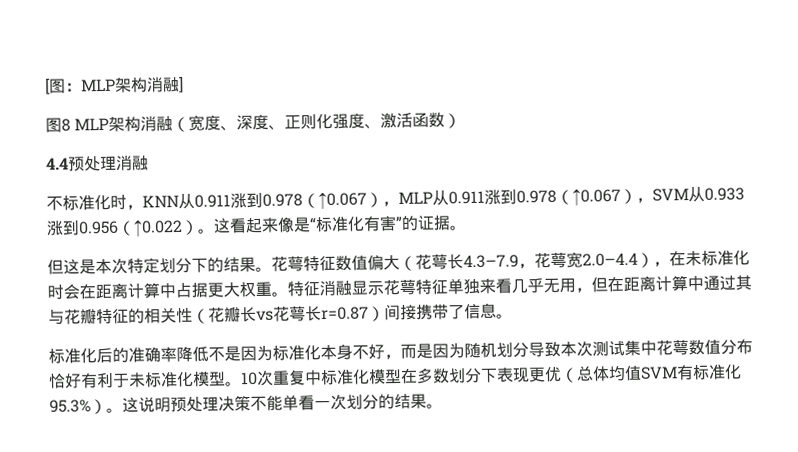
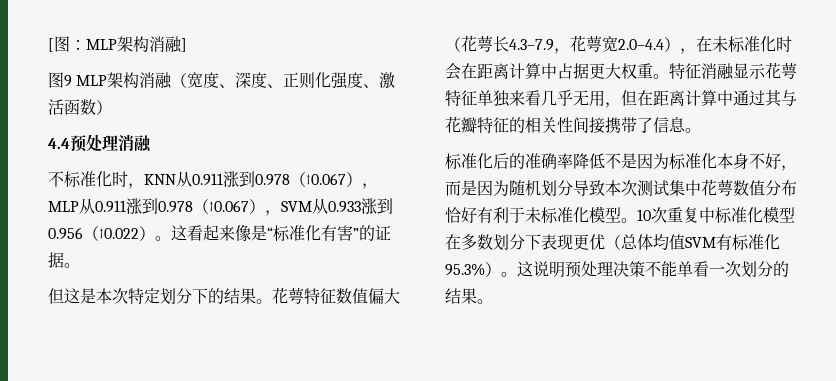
[61,118,71,132] 8 -> [64,75,72,87] 9
[192,306,385,324] （花瓣长vs花萼长r=0.87） -> (573, 125) none

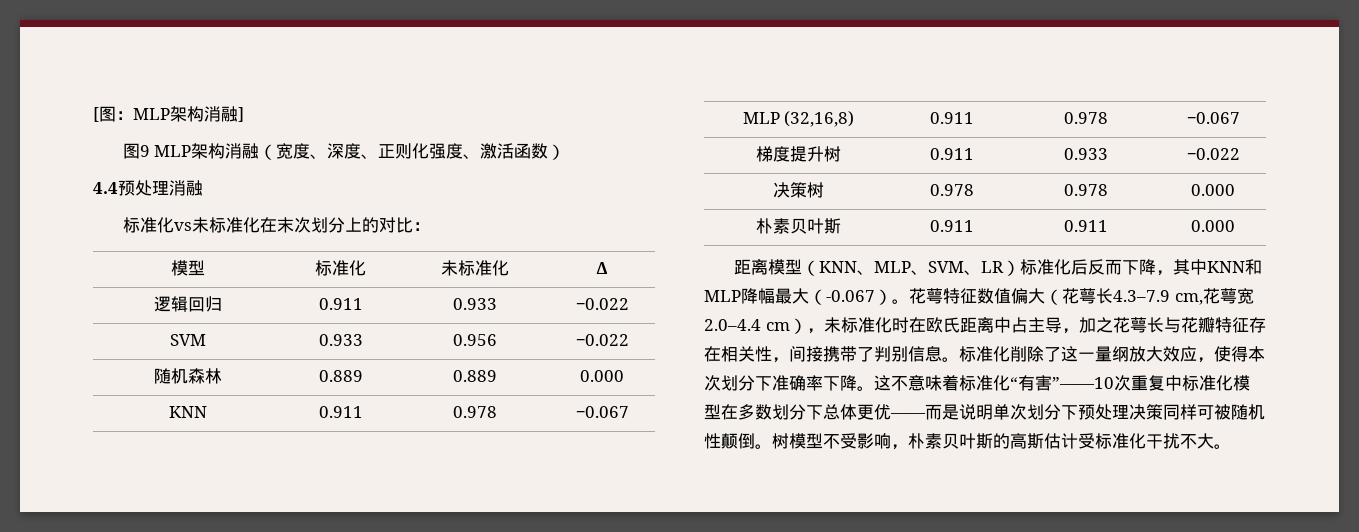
[48,171,378,189] [48,198,393,216] [48,225,391,242] [48,252,80,268] [48,288,256,305] 不标准化时，KNN从0.911涨到0.978（↑0.067），MLP从0.911涨到0.978（↑0.067），SVM从0.933涨到0.956（↑0.022）。这看起来像是“标准化有害”的证据。 // 但这是本次特定划分下的结果 -> [122,217,430,233] [170,260,205,276] [315,260,366,276] [440,260,509,276] [596,262,608,274] [153,296,222,312] [318,298,363,310] [452,298,497,310] [575,298,629,310] [169,334,206,346] [318,334,363,346] [452,334,497,346] [575,334,629,346] [153,368,222,384] [318,370,363,382] [452,370,497,382] [580,370,624,382] [168,406,207,418] [318,406,363,418] [452,406,497,418] [575,406,629,418] [742,111,855,127] [929,112,974,124] [1063,112,1108,124] [1186,112,1240,124] [756,146,841,162] [929,148,974,160] [1063,148,1108,160] [1186,148,1240,160] [773,182,824,198] [929,184,974,196] [1063,184,1108,196] [1191,184,1235,196] [756,218,841,234] [929,220,974,232] [1063,220,1108,232] [1191,220,1235,232] [733,259,1262,276] [704,288,892,305] 标准化vs未标准化在末次划分上的对比： // 模型 | 标准化 | 未标准化 | Δ // 逻辑回归 | 0.911 | 0.933 | −0.022 // SVM | 0.933 | 0.956 | −0.022 // 随机森林 | 0.889 | 0.889 | 0.000 // KNN | 0.911 | 0.978 | −0.067 // MLP (32,16,8) | 0.911 | 0.978 | −0.067 // 梯度提升树 | 0.911 | 0.933 | −0.022 // 决策树 | 0.978 | 0.978 | 0.000 // 朴素贝叶斯 | 0.911 | 0.911 | 0.000 // 距离模型（KNN、MLP、SVM、LR）标准化后反而下降，其中KNN和MLP降幅最大（-0.067）
[554,48,570,54] ， -> [1174,293,1203,305] cm,
[664,36,712,54] ），在 -> [766,318,824,334] cm），
[445,62,797,80] [445,90,797,108] [445,116,573,134] 会在距离计算中占据更大权重。特征消融显示花萼特征单独来看几乎无用，但在距离计算中通过其与花瓣特征的相关性 -> [909,317,1266,334] [704,346,789,363] 在欧氏距离中占主导，加之花萼长与花瓣特征存在相关性，
(653, 125) none -> [874,346,908,362] 判别
[445,153,797,171] [445,179,797,197] [445,206,651,224] // 标准化后的准确率降低不是因为标准化本身不好，而是因为随机划分导致本次测试集中花萼数值分布恰好有利于未标准化模型。10 -> [959,346,1265,363] [704,375,1114,391] 标准化削除了这一量纲放大效应，使得本次划分下准确率下降。这不意味着标准化“有害”——10
[541,234,780,251] [445,261,789,278] [445,288,477,304] 表现更优（总体均值SVM有标准化95.3%）。这说明预处理决策不能单看一次划分的结果 -> [823,404,1265,420] [704,433,1214,450] 总体更优——而是说明单次划分下预处理决策同样可被随机性颠倒。树模型不受影响，朴素贝叶斯的高斯估计受标准化干扰不大

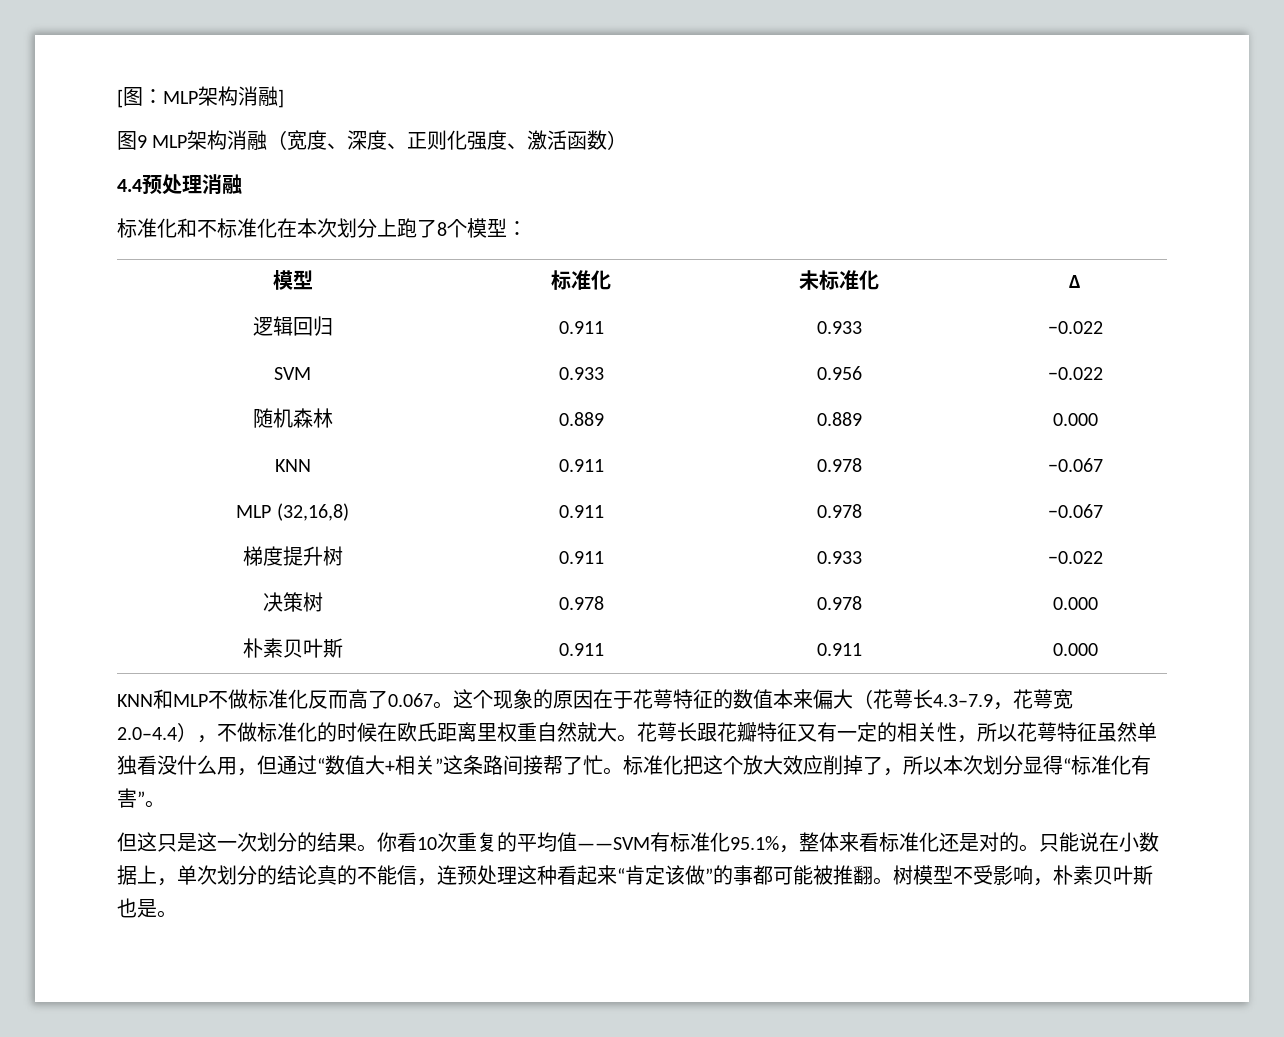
[173,217,209,233] vs未 -> [177,218,217,238] 和不
[276,217,294,233] 末 -> [297,218,317,238] 本
[361,217,413,233] 的对比 -> [397,218,507,238] 跑了8个模型
[733,259,1262,276] [704,288,1011,305] 距离模型（KNN、MLP、SVM、LR）标准化后反而下降，其中KNN和MLP降幅最大（-0.067）。花萼特征数值 -> [117,689,813,709] KNN和MLP不做标准化反而高了0.067。这个现象的原因在于花萼特征的数值本来
[1174,293,1203,305] cm, -> [993,702,1013,710] ，
[766,317,1266,334] [704,346,1265,363] [704,375,1250,391] [704,404,1265,420] [704,433,755,449] cm），未标准化时在欧氏距离中占主导，加之花萼长与花瓣特征存在相关性，间接携带了判别信息。标准化削除了这一量纲放大效应，使得本次划分下准确率下降。这不意味着标准化“有害”——10次重复中标准化模型在多数划分下总体更优——而是说明单次划分下预处理决策同样可被随机性颠倒 -> [177,722,1157,743] [117,755,1151,776] [117,788,165,808] [117,832,1159,853] [117,865,873,886] ），不做标准化的时候在欧氏距离里权重自然就大。花萼长跟花瓣特征又有一定的相关性，所以花萼特征虽然单独看没什么用，但通过“数值大+相关”这条路间接帮了忙。标准化把这个放大效应削掉了，所以本次划分显得“标准化有害”。 // 但这只是这一次划分的结果。你看10次重复的平均值——SVM有标准化95.1%，整体来看标准化还是对的。只能说在小数据上，单次划分的结论真的不能信，连预处理这种看起来“肯定该做”的事都可能被推翻
[993,433,1214,449] 的高斯估计受标准化干扰不大 -> [117,898,157,918] 也是

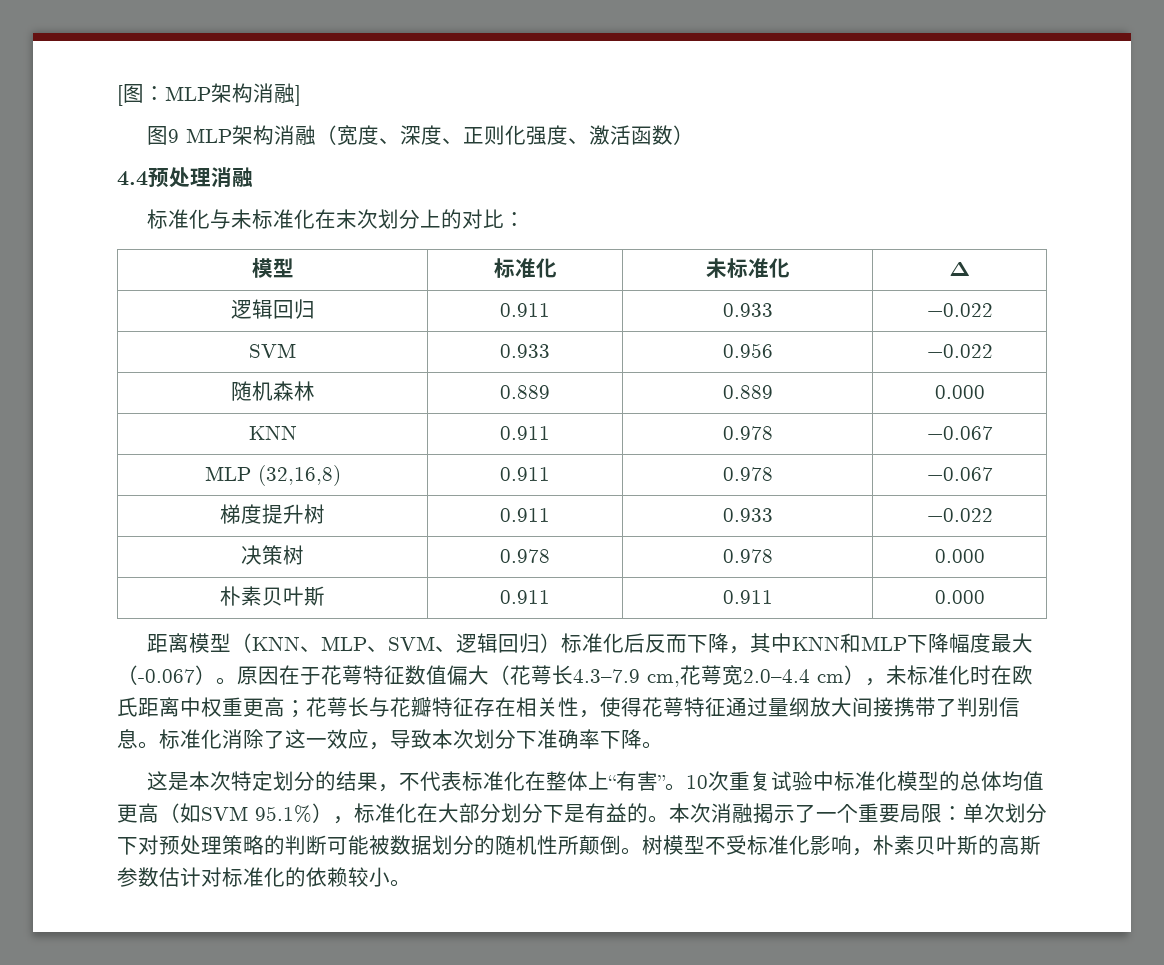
[177,218,317,238] 和不标准化在本 -> [209,209,357,229] 与未标准化在末
[397,218,507,238] 跑了8个模型 -> [440,209,504,229] 的对比
[117,689,553,709] KNN和MLP不做标准化反而高了0.067。这个现象的 -> [146,633,1033,654] [117,665,237,685] 距离模型（KNN、MLP、SVM、逻辑回归）标准化后反而下降，其中KNN和MLP下降幅度最大（-0.067）。
[713,689,813,709] 的数值本来 -> [405,665,447,685] 数值
[993,702,1013,710] ， -> [647,674,680,687] cm,
[177,722,897,743] ），不做标准化的时候在欧氏距离里权重自然就大。花萼长跟花瓣特征又有一定的 -> [817,665,1033,686] [117,697,516,718] cm），未标准化时在欧氏距离中权重更高；花萼长与花瓣特征存在
[977,722,1157,742] [117,755,1151,776] [117,788,165,808] [117,832,1159,853] [117,865,873,886] 所以花萼特征虽然单独看没什么用，但通过“数值大+相关”这条路间接帮了忙。标准化把这个放大效应削掉了，所以本次划分显得“标准化有害”。 // 但这只是这一次划分的结果。你看10次重复的平均值——SVM有标准化95.1%，整体来看标准化还是对的。只能说在小数据上，单次划分的结论真的不能信，连预处理这种看起来“肯定该做”的事都可能被推翻 -> [600,697,1020,717] [117,729,663,750] [146,771,1044,792] [117,803,1047,824] [117,835,621,855] 使得花萼特征通过量纲放大间接携带了判别信息。标准化消除了这一效应，导致本次划分下准确率下降。 // 这是本次特定划分的结果，不代表标准化在整体上“有害”。10次重复试验中标准化模型的总体均值更高（如SVM 95.1%），标准化在大部分划分下是有益的。本次消融揭示了一个重要局限：单次划分下对预处理策略的判断可能被数据划分的随机性所颠倒
(993, 875) none -> [747,835,810,855] 标准化
[117,898,157,918] 也是 -> [978,835,1041,855] [117,867,390,887] 的高斯参数估计对标准化的依赖较小

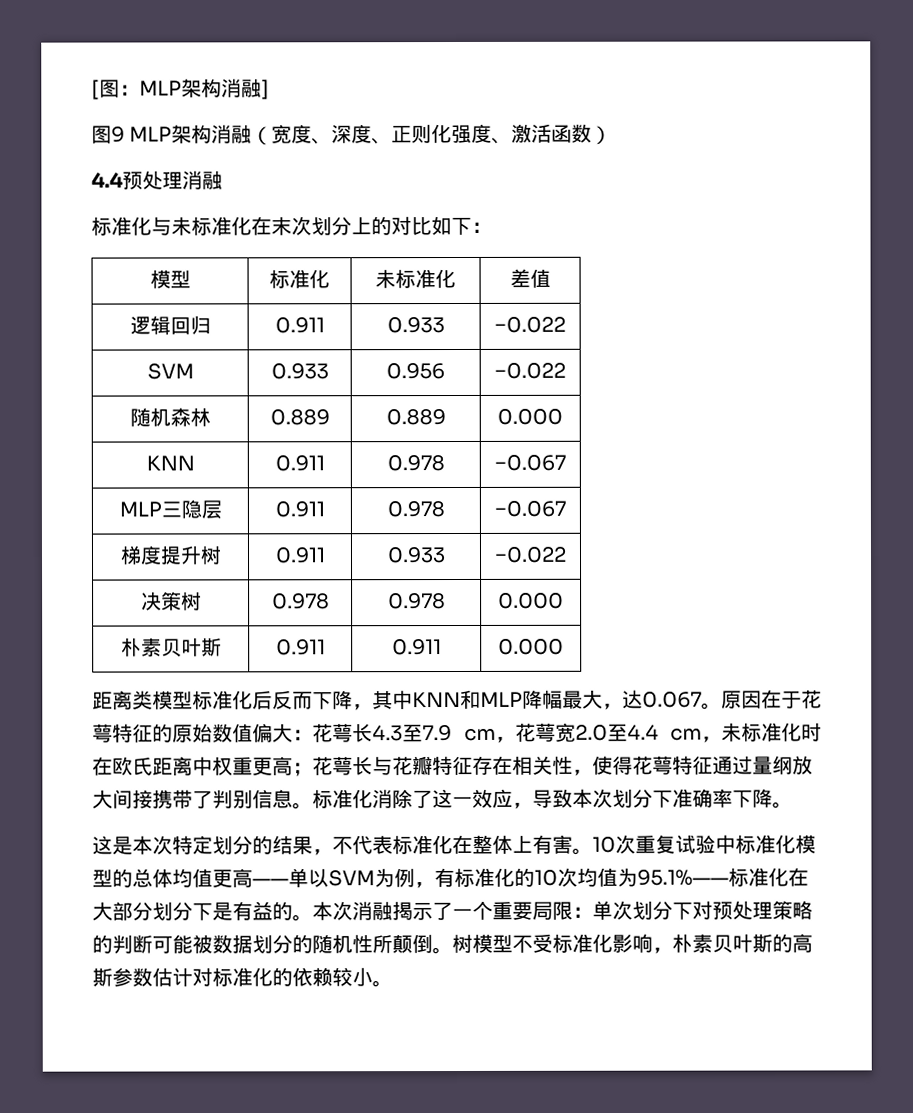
(504, 218) none -> [431,216,472,236] 如下
[948,261,971,276] Δ -> [509,268,551,288] 差值
[257,465,341,486] (32,16,8) -> [160,499,222,520] 三隐层
[188,633,561,653] 模型（KNN、MLP、SVM、逻辑回归） -> [132,690,193,710] 类模型
[906,633,1033,653] [117,665,216,685] 下降幅度最大（-0.067） -> [522,689,702,710] 降幅最大，达0.067
(405, 675) none -> [152,723,213,743] 的原始
[489,665,865,687] （花萼长4.3–7.9 cm,花萼宽2.0–4.4 cm） -> [292,722,702,743] ：花萼长4.3至7.9 cm，花萼宽2.0至4.4 cm
[607,771,666,791] “有害” -> [532,834,573,854] 有害
[159,803,354,824] （如SVM 95.1%）， -> [252,867,729,889] ——单以SVM为例，有标准化的10次均值为95.1%——

